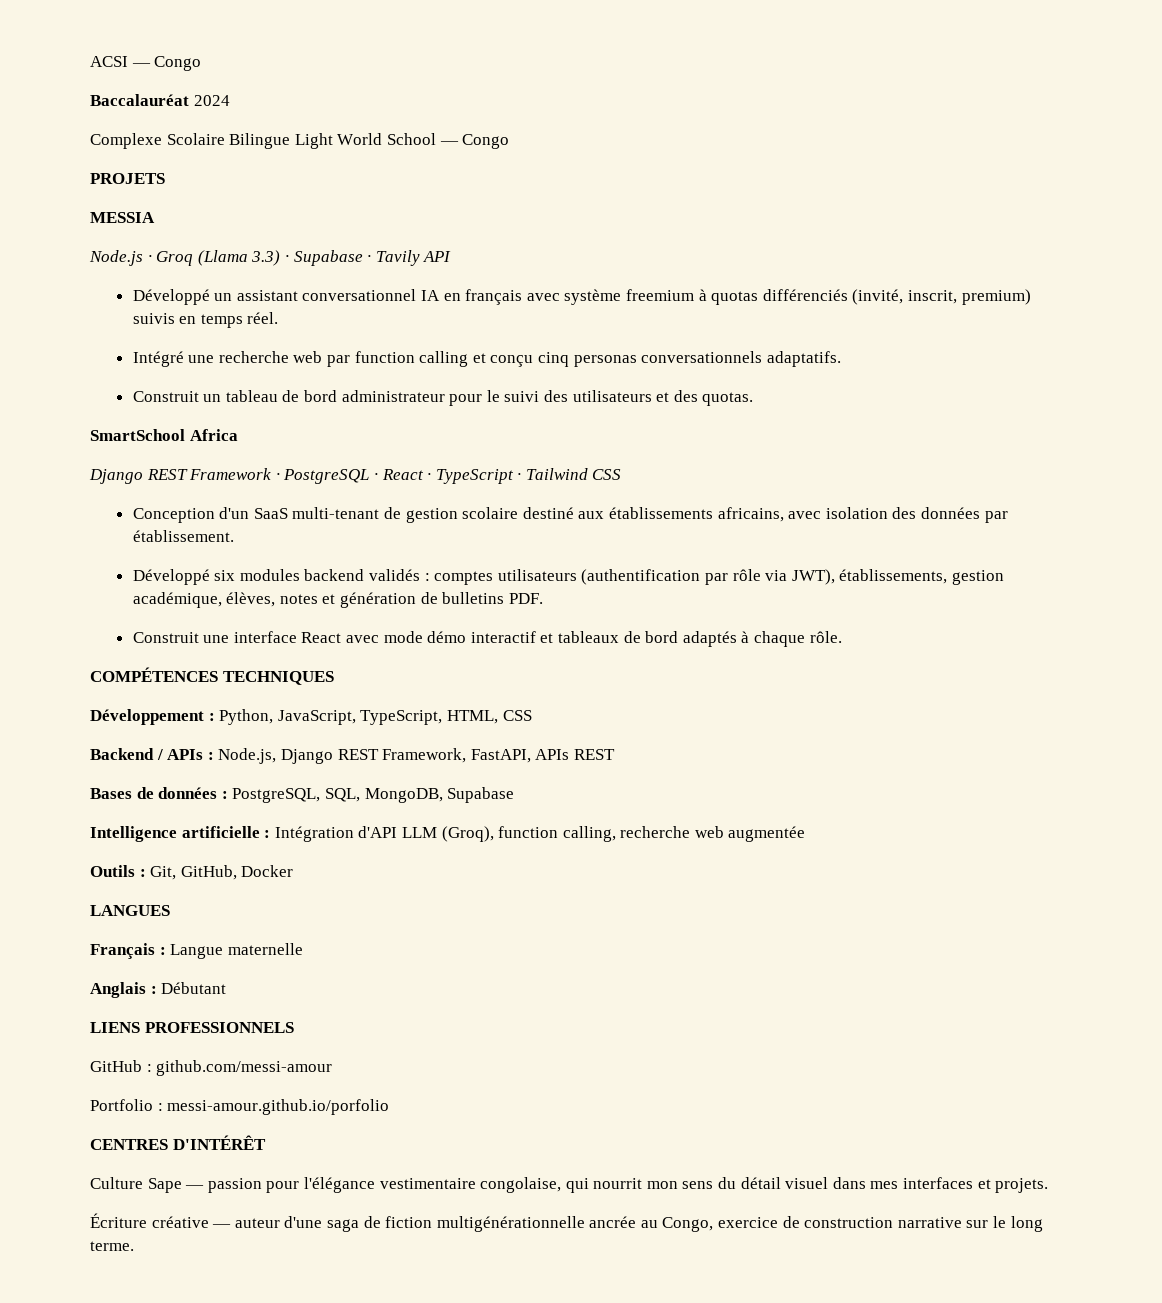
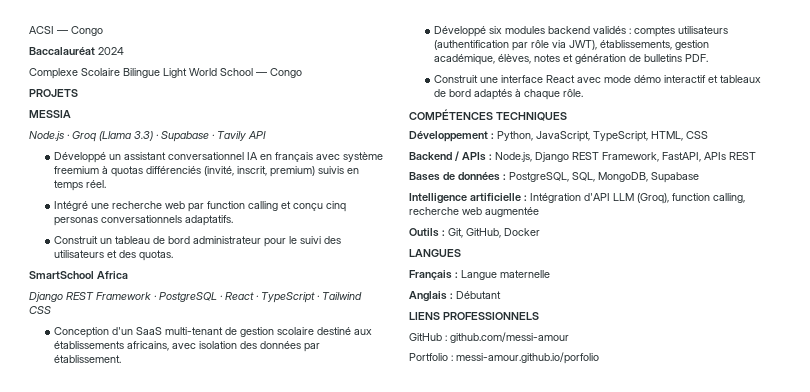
[90,1135,266,1150] [90,1177,1049,1193] [90,1213,1043,1232] [90,1241,134,1251] // CENTRES D'INTÉRÊT // Culture Sape — passion pour l'élégance vestimentaire congolaise, qui nourrit mon sens du détail visuel dans mes interfaces et projets. // Écriture créative — auteur d'une saga de fiction multigénérationnelle ancrée au Congo, exercice de construction narrative sur le long terme. -> (599, 358) none

